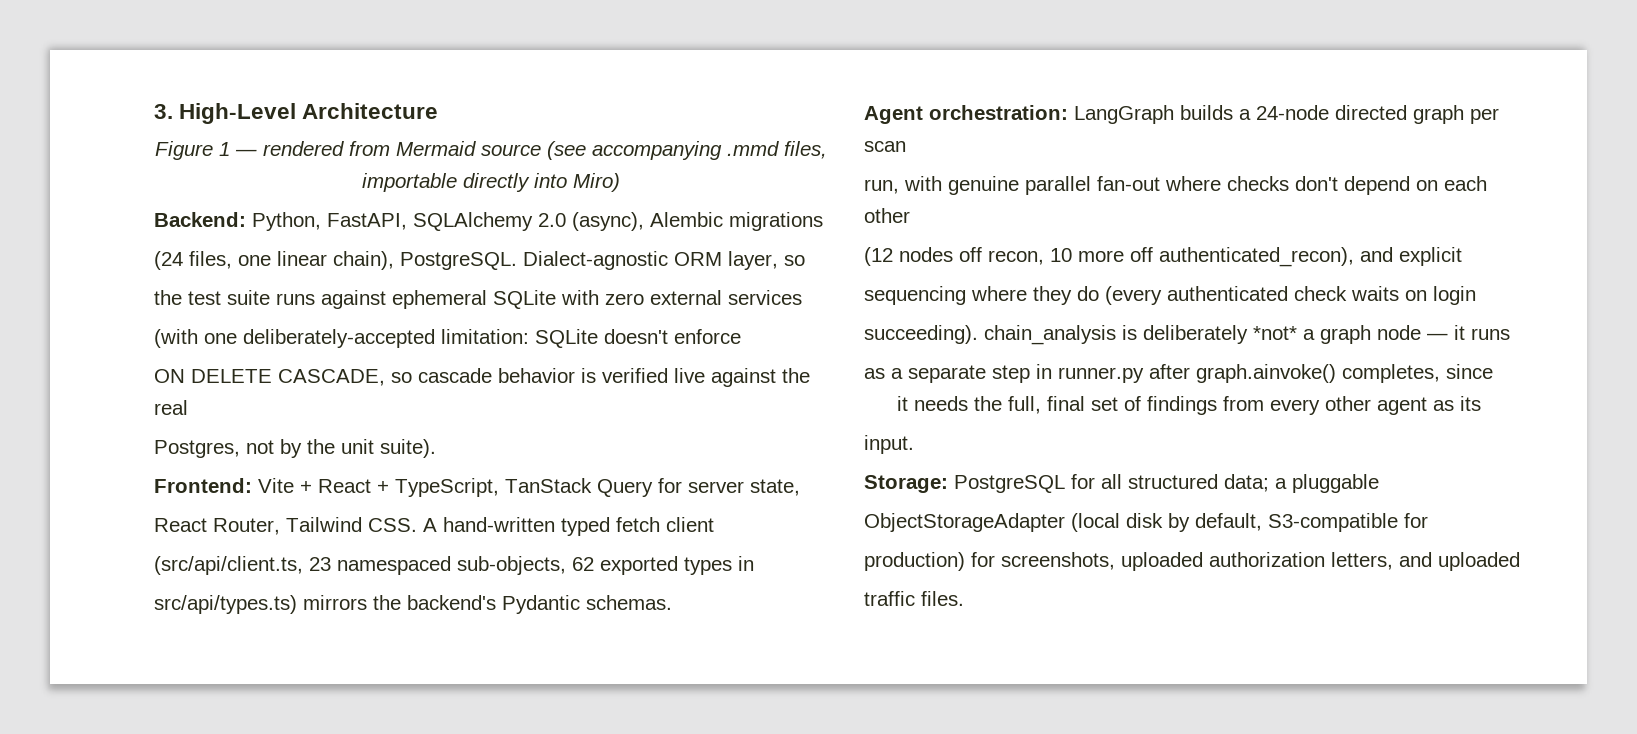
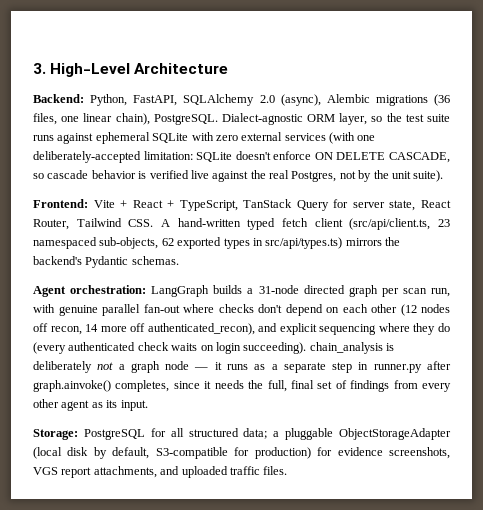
[155,141,827,160] [362,173,620,192] // Figure 1 — rendered from Mermaid source (see accompanying .mmd files, importable directly into Miro) -> (229, 68) none
[154,251,183,270] // (24 -> [434,94,450,106] (36
(805, 260) // -> (383, 119) none
(802, 297) // -> (326, 137) none
(741, 336) // -> (312, 155) none
(188, 407) // -> (289, 174) none
(800, 487) // -> (416, 205) none
(714, 524) // -> (343, 222) none
(754, 563) // -> (263, 242) none
[1256,105,1329,120] 24-node -> [258,285,299,294] 31-node
(906, 146) // -> (427, 291) none
(910, 215) // -> (397, 308) none
[1050,248,1072,262] 10 -> [85,324,99,332] 14
(1462, 256) // -> (317, 329) none
(1476, 295) // -> (241, 348) none
[1253,326,1297,340] *not* -> [97,362,114,370] not
(1510, 334) // -> (248, 367) none
(1493, 371) // -> (200, 385) none
(1481, 403) // -> (118, 404) none
(1379, 483) // -> (334, 434) none
(1428, 520) // -> (250, 451) none
[1001,552,1393,571] screenshots, uploaded authorization letters, -> [337,447,451,459] [33,466,157,478] evidence screenshots, VGS report attachments,
(1520, 561) // -> (228, 472) none

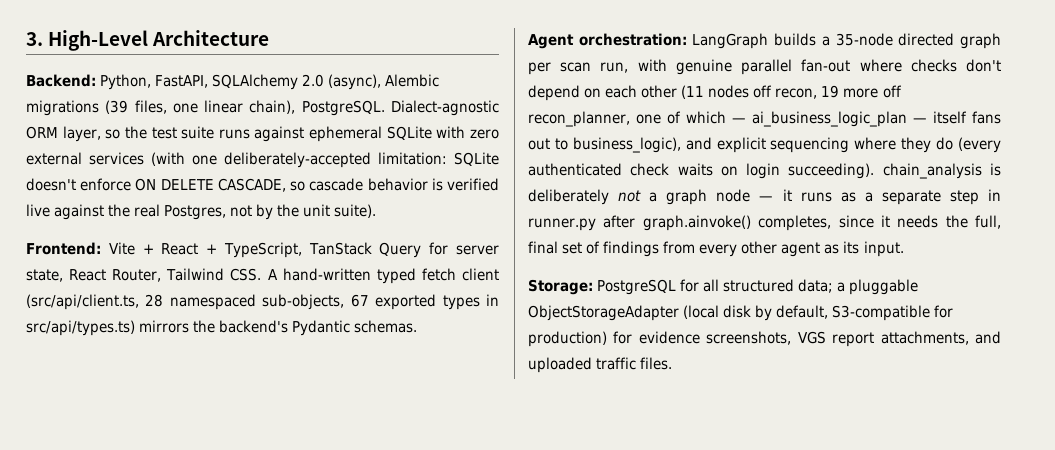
[434,94,450,106] (36 -> [105,100,129,114] (39
[438,219,451,227] 23 -> [145,294,164,307] 28
[161,238,174,246] 62 -> [350,294,369,307] 67
[258,285,299,294] 31-node -> [835,33,893,46] 35-node
[400,304,417,316] (12 -> [681,85,705,99] (11
[85,324,99,332] 14 -> [821,85,840,98] 19
[147,323,255,335] authenticated_recon), -> [528,111,1001,127] [528,137,681,153] recon_planner, one of which — ai_business_logic_plan — itself fans out to business_logic),

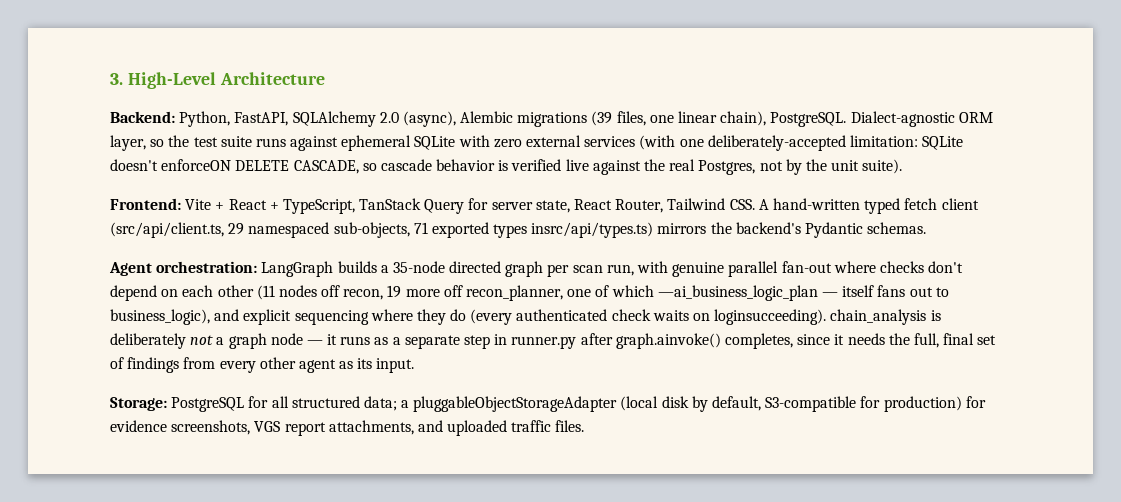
[80,178,157,191] enforce ON -> [161,159,232,171] enforceON
[145,294,164,307] 28 -> [228,223,245,235] 29
[350,294,369,307] 67 -> [413,222,428,234] 71
[486,294,500,306] [26,320,135,336] in src/api/types.ts) -> [531,222,654,238] insrc/api/types.ts)
[732,111,907,127] — ai_business_logic_plan -> [657,285,818,301] —ai_business_logic_plan
[746,163,875,179] login succeeding). -> [714,309,827,325] loginsucceeding).
[849,279,919,295] [528,305,679,321] pluggable ObjectStorageAdapter -> [413,396,618,412] pluggableObjectStorageAdapter

